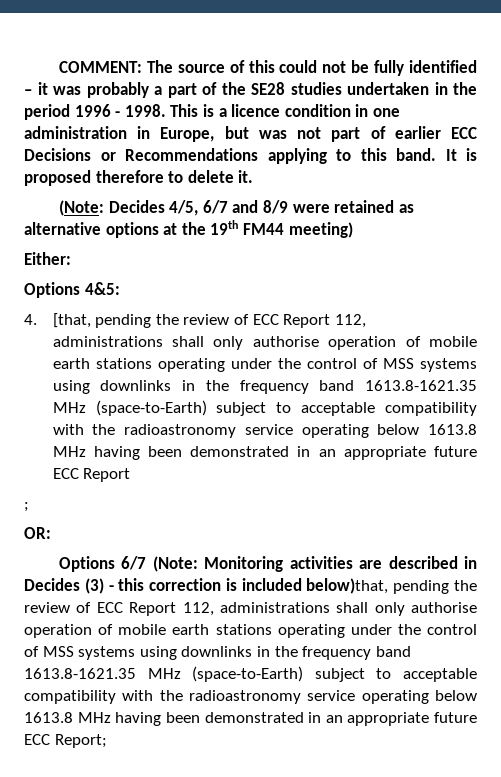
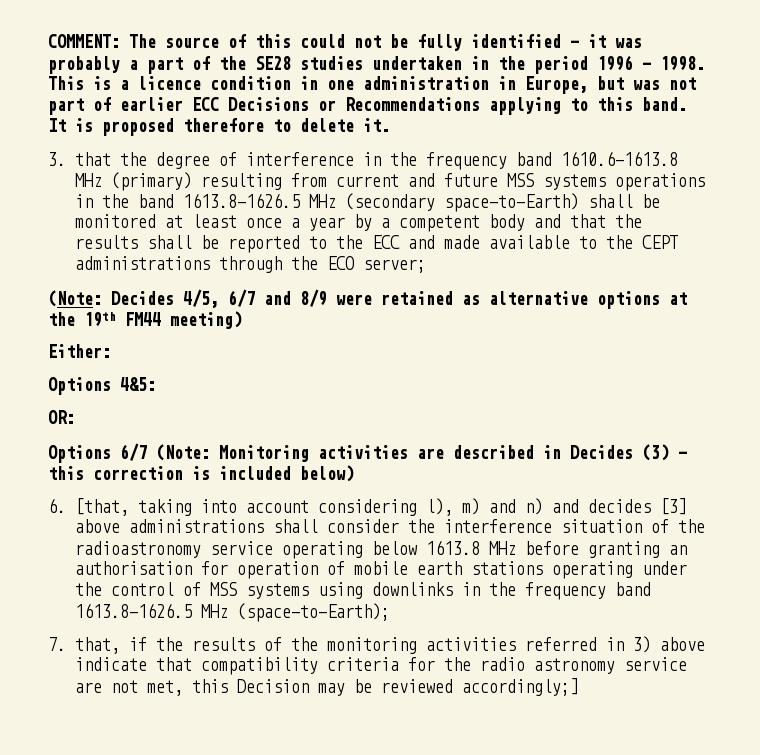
(254, 176) none -> [48,151,678,170] [74,172,705,191] [74,193,660,212] [74,214,642,232] [74,235,678,253] [74,256,426,273] // 3. that the degree of interference in the frequency band 1610.6-1613.8 MHz (primary) resulting from current and future MSS systems operations in the band 1613.8-1626.5 MHz (secondary space-to-Earth) shall be monitored at least once a year by a competent body and that the results shall be reported to the ECC and made available to the CEPT administrations through the ECO server;
[24,313,366,328] [52,336,319,350] 4. [that, pending the review of ECC Report 112, administrations shall only authorise -> [48,410,75,424] [48,443,687,463] [48,465,354,482] [48,498,687,516] [74,519,705,533] [74,540,687,559] [74,561,228,575] OR: // Options 6/7 (Note: Monitoring activities are described in Decides (3) - this correction is included below) // 6. [that, taking into account considering l), m) and n) and decides [3] above administrations shall consider the interference situation of the radioastronomy service operating below 1613.8 MHz before granting an authorisation for
[365,380,478,391] [52,400,477,416] [52,424,478,438] [52,446,477,460] [52,468,131,482] [24,502,29,512] [24,527,51,539] [58,556,478,572] [24,578,477,594] [24,602,477,616] [24,624,477,638] [24,646,411,660] [24,666,478,682] [24,690,477,704] [24,712,477,726] [24,734,107,748] 1613.8-1621.35 MHz (space-to-Earth) subject to acceptable compatibility with the radioastronomy service operating below 1613.8 MHz having been demonstrated in an appropriate future ECC Report // ; // OR: // Options 6/7 (Note: Monitoring activities are described in Decides (3) - this correction is included below)that, pending the review of ECC Report 112, administrations shall only authorise operation of mobile earth stations operating under the control of MSS systems using downlinks in the frequency band 1613.8-1621.35 MHz (space-to-Earth) subject to acceptable compatibility with the radioastronomy service operating below 1613.8 MHz having been demonstrated in an appropriate future ECC Report; -> [74,603,390,622] [48,636,705,654] [74,657,687,675] [74,678,579,696] 1613.8-1626.5 MHz (space-to-Earth); // 7. that, if the results of the monitoring activities referred in 3) above indicate that compatibility criteria for the radio astronomy service are not met, this Decision may be reviewed accordingly;]

